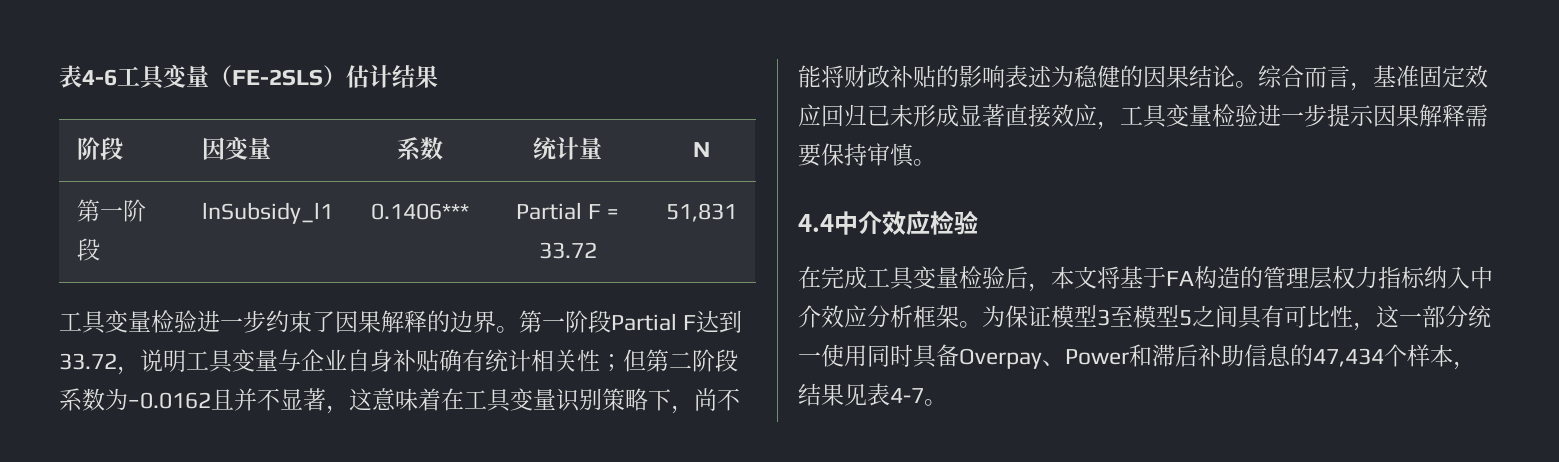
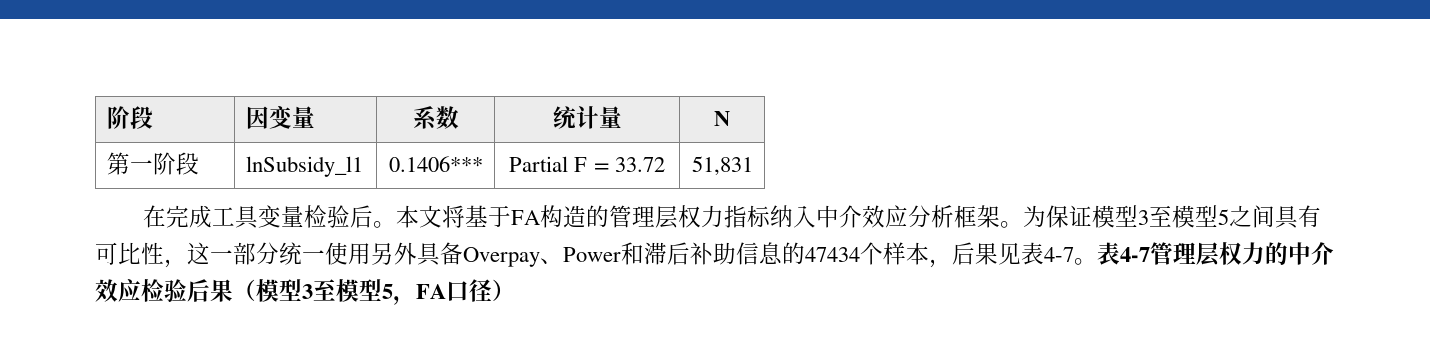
[59,64,438,90] 表4-6工具变量（FE-2SLS）估计结果 // -> (106, 117) none
[59,310,743,334] [59,349,738,375] [59,388,740,414] [798,65,1488,91] [798,104,1488,130] [798,143,936,167] [798,210,978,235] // 工具变量检验进一步约束了因果解释的边界。第一阶段Partial F达到33.72，说明工具变量与企业自身补贴确有统计相关性；但第二阶段系数为−0.0162且并不显著，这意味着在工具变量识别策略下，尚不能将财政补贴的影响表述为稳健的因果结论。综合而言，基准固定效应回归已未形成显著直接效应，工具变量检验进一步提示因果解释需要保持审慎。 // 4.4中介效应检验 -> (753, 166) none
[1028,283,1051,292] ， -> [373,221,397,228] 。
[867,344,913,367] 同时 -> [371,242,417,265] 另外
[1313,348,1384,367] 47,434 -> [805,247,860,262] 47434
[798,383,821,406] 结 -> [952,242,975,265] 后
(947, 402) none -> [1097,242,1334,266] [95,279,515,305] 表4-7管理层权力的中介效应检验后果（模型3至模型5，FA口径）

